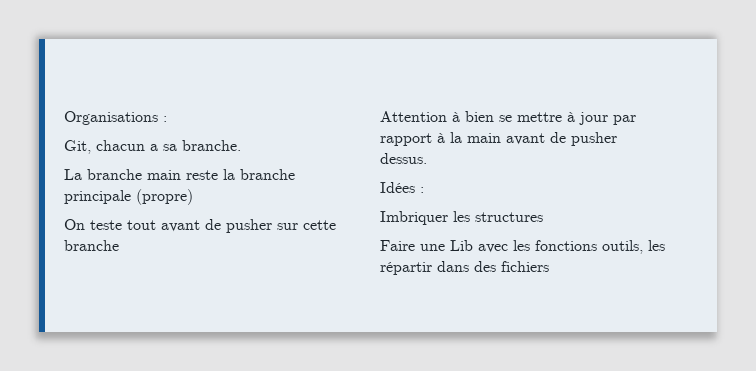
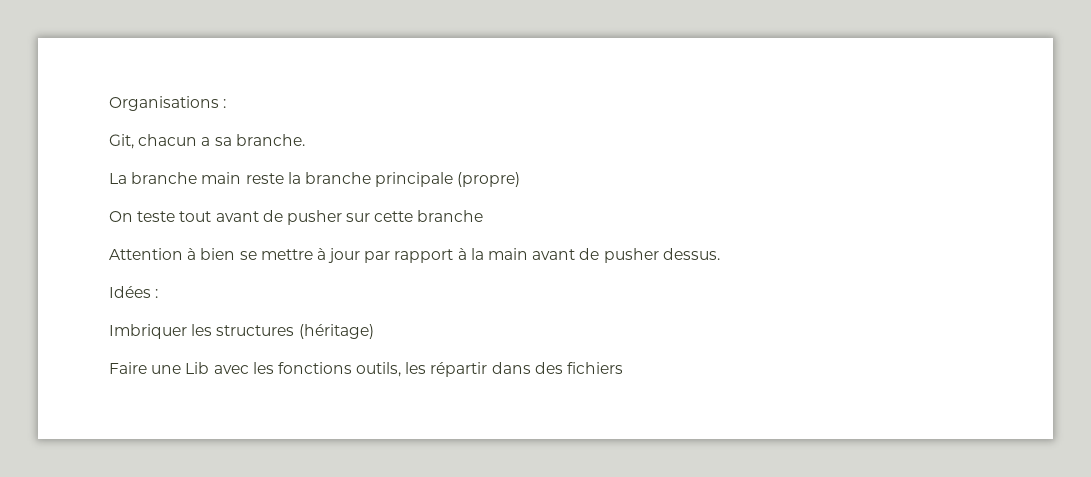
(543, 217) none -> [298,324,374,339] (héritage)

